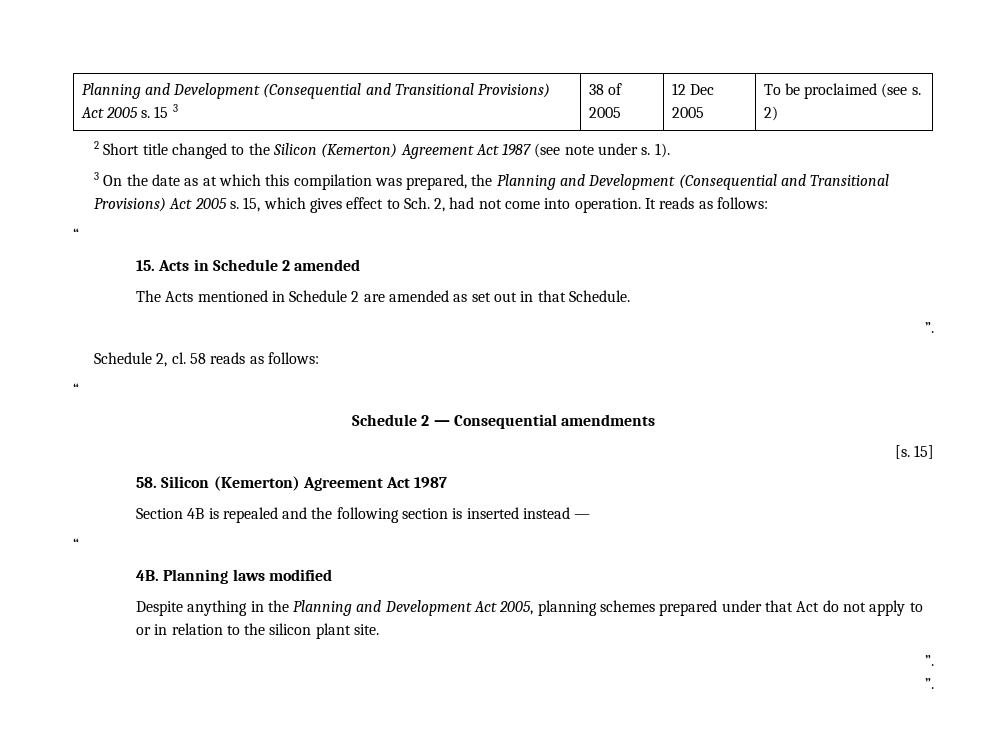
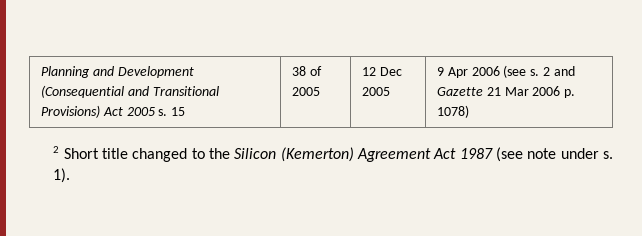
[172,104,178,112] 3 -> (186, 111) none
[763,83,921,99] [763,106,778,121] To be proclaimed (see s. 2) -> [437,65,575,78] [437,86,576,98] [437,105,470,118] 9 Apr 2006 (see s. 2 and Gazette 21 Mar 2006 p. 1078)
[93,172,890,190] [93,197,769,213] [73,228,79,240] [135,259,361,271] [135,290,631,302] [925,322,934,333] [93,352,319,367] [73,383,79,395] [351,414,656,429] [894,445,934,459] [135,476,448,491] [135,507,591,523] [73,538,79,550] [135,569,332,584] [135,600,923,616] [135,623,380,639] [925,655,934,666] [925,678,934,689] // 3 On the date as at which this compilation was prepared, the Planning and Development (Consequential and Transitional Provisions) Act 2005 s. 15, which gives effect to Sch. 2, had not come into operation. It reads as follows: // “ // 15. Acts in Schedule 2 amended // The Acts mentioned in Schedule 2 are amended as set out in that Schedule. // ”. // Schedule 2, cl. 58 reads as follows: // “ // Schedule 2 — Consequential amendments // [s. 15] // 58. Silicon (Kemerton) Agreement Act 1987 // Section 4B is repealed and the following section is inserted instead — // “ // 4B. Planning laws modified // Despite anything in the Planning and Development Act 2005, planning schemes prepared under that Act do not apply to or in relation to the silicon plant site. // ”. // ”. -> (71, 175) none

